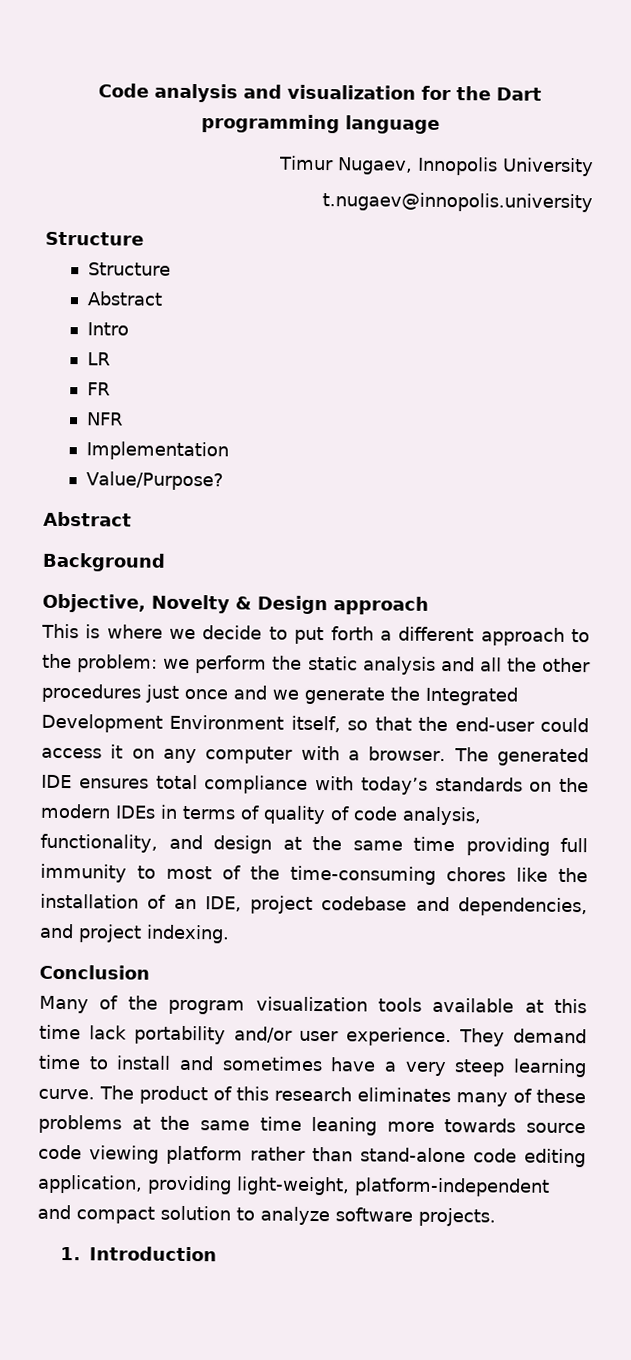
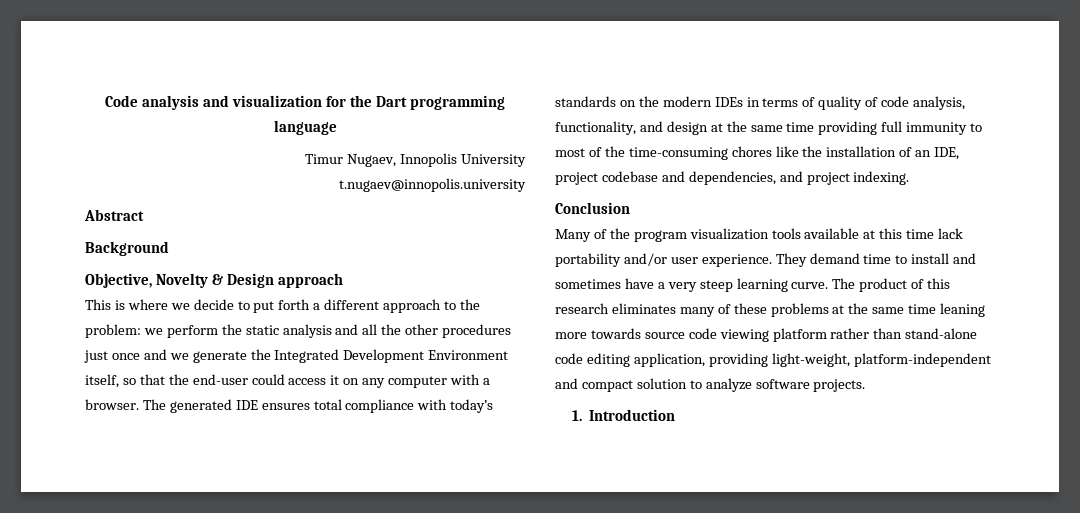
[45,231,144,246] [87,262,171,276] [86,291,163,306] [86,322,129,336] [86,352,111,366] [86,382,111,396] [85,412,124,426] [85,441,229,461] [85,471,224,491] // Structure // Structure // Abstract // Intro // LR // FR // NFR // Implementation // Value/Purpose? -> (526, 185) none

